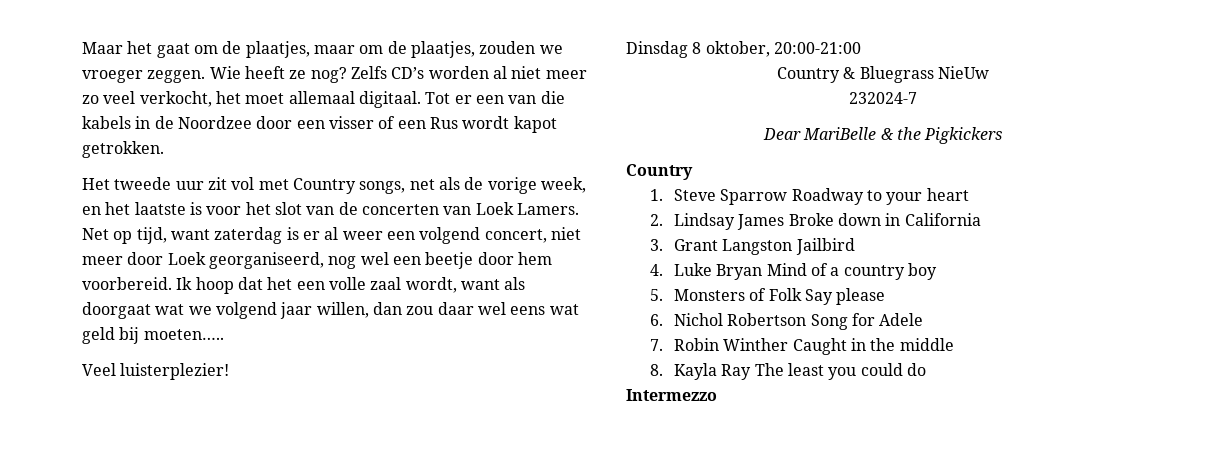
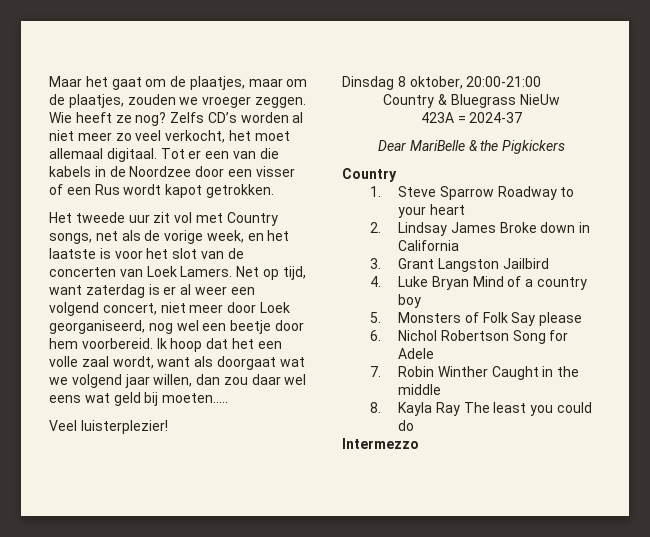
[849,92,917,104] 232024-7 -> [420,112,523,123] 423A = 2024-37

